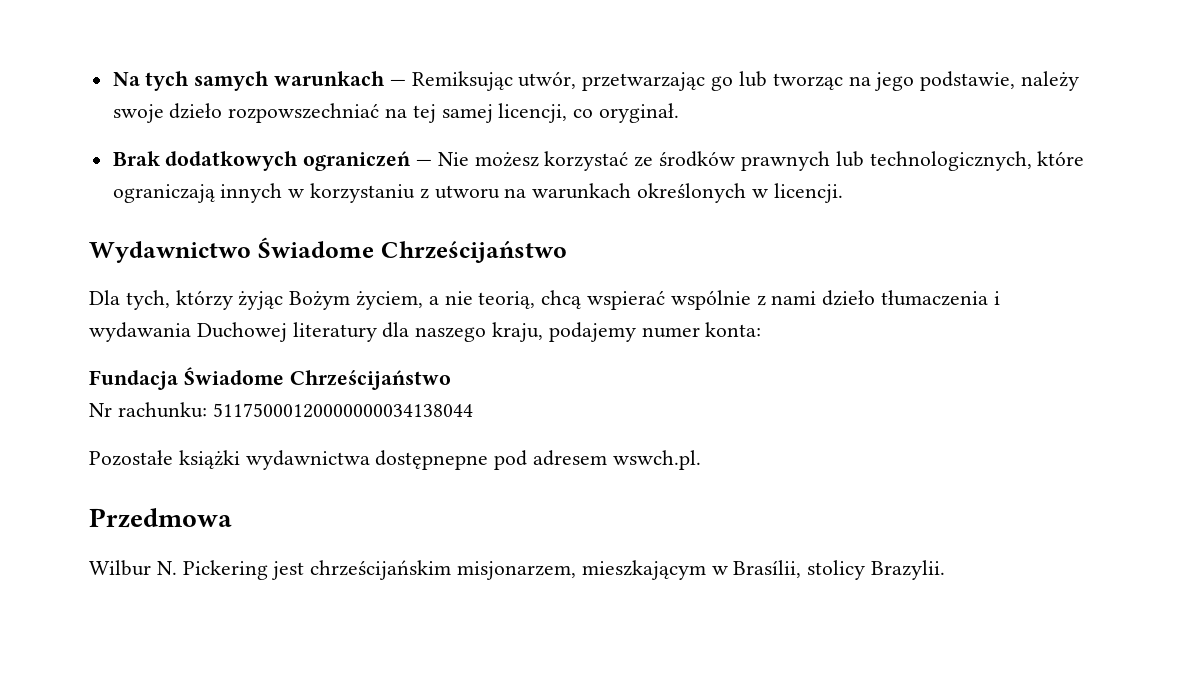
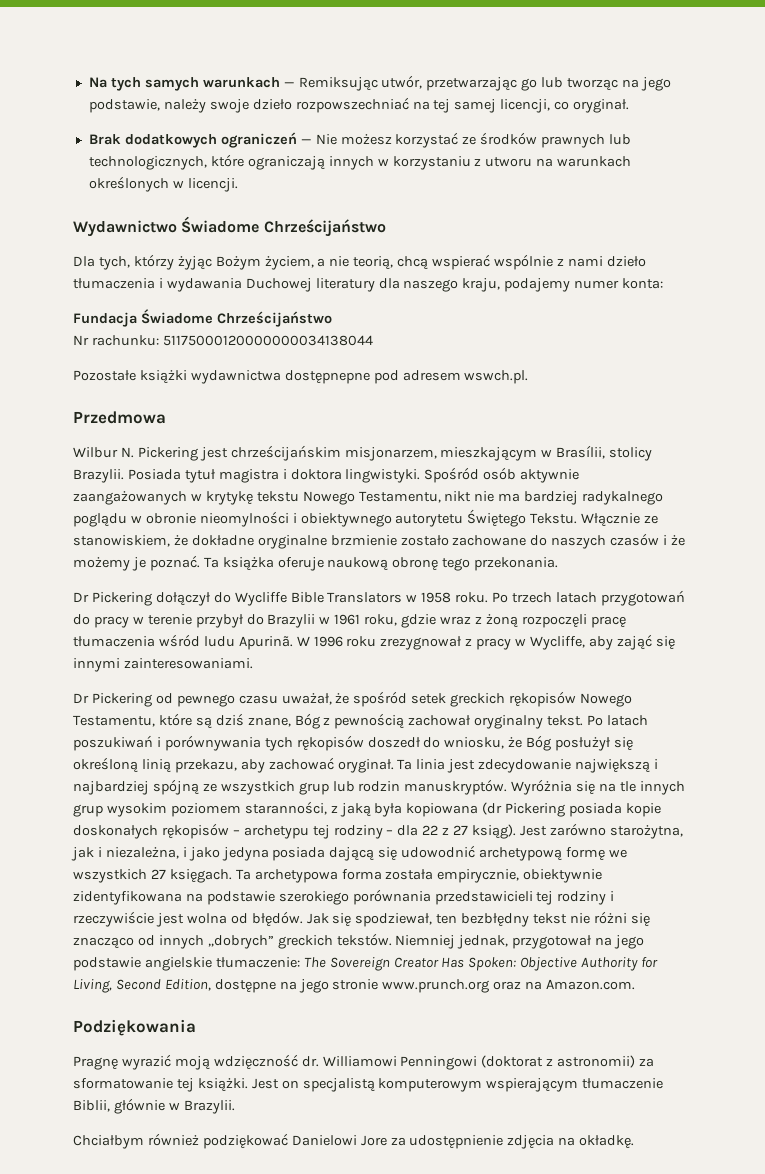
(946, 570) none -> [127,467,580,483] [73,491,664,505] [73,509,659,527] [73,533,686,549] [73,555,559,571] [73,590,685,606] [73,614,626,628] [73,634,675,650] [73,658,253,672] [73,691,633,707] [73,713,648,729] [73,735,634,751] [73,757,659,773] [73,779,685,795] [73,801,662,817] [73,823,683,839] [71,845,627,861] [73,869,603,883] [73,889,615,905] [73,911,650,927] [73,933,645,949] [73,957,659,971] [73,979,636,993] [73,1019,196,1036] [73,1054,655,1070] [73,1078,664,1092] [73,1098,235,1114] [73,1133,635,1149] Posiada tytuł magistra i doktora lingwistyki. Spośród osób aktywnie zaangażowanych w krytykę tekstu Nowego Testamentu, nikt nie ma bardziej radykalnego poglądu w obronie nieomylności i obiektywnego autorytetu Świętego Tekstu. Włącznie ze stanowiskiem, że dokładne oryginalne brzmienie zostało zachowane do naszych czasów i że możemy je poznać. Ta książka oferuje naukową obronę tego przekonania. // Dr Pickering dołączył do Wycliffe Bible Translators w 1958 roku. Po trzech latach przygotowań do pracy w terenie przybył do Brazylii w 1961 roku, gdzie wraz z żoną rozpoczęli pracę tłumaczenia wśród ludu Apurinã. W 1996 roku zrezygnował z pracy w Wycliffe, aby zająć się innymi zainteresowaniami. // Dr Pickering od pewnego czasu uważał, że spośród setek greckich rękopisów Nowego Testamentu, które są dziś znane, Bóg z pewnością zachował oryginalny tekst. Po latach poszukiwań i porównywania tych rękopisów doszedł do wniosku, że Bóg posłużył się określoną linią przekazu, aby zachować oryginał. Ta linia jest zdecydowanie największą i najbardziej spójną ze wszystkich grup lub rodzin manuskryptów. Wyróżnia się na tle innych grup wysokim poziomem staranności, z jaką była kopiowana (dr Pickering posiada kopie doskonałych rękopisów – archetypu tej rodziny – dla 22 z 27 ksiąg). Jest zarówno starożytna, jak i niezależna, i jako jedyna posiada dającą się udowodnić archetypową formę we wszystkich 27 księgach. Ta archetypowa forma została empirycznie, obiektywnie zidentyfikowana na podstawie szerokiego porównania przedstawicieli tej rodziny i rzeczywiście jest wolna od błędów. Jak się spodziewał, ten bezbłędny tekst nie różni się znacząco od innych „dobrych” greckich tekstów. Niemniej jednak, przygotował na jego podstawie angielskie tłumaczenie: The Sovereign Creator Has Spoken: Objective Authority for Living, Second Edition, dostępne na jego stronie www.prunch.org oraz na Amazon.com. // Podziękowania // Pragnę wyrazić moją wdzięczność dr. Williamowi Penningowi (doktorat z astronomii) za sformatowanie tej książki. Jest on specjalistą komputerowym wspierającym tłumaczenie Biblii, głównie w Brazylii. // Chciałbym również podziękować Danielowi Jore za udostępnienie zdjęcia na okładkę.

